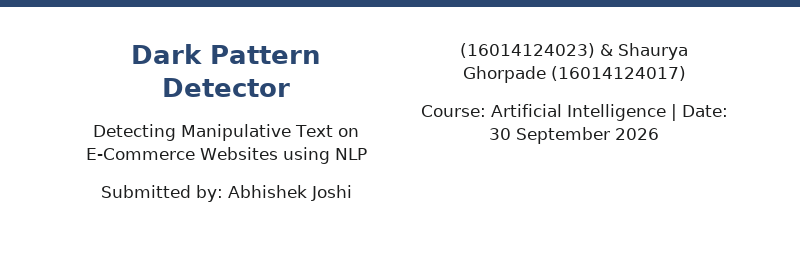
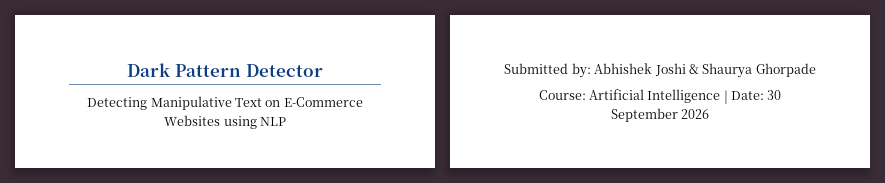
[460,43,595,58] (16014124023) -> (686, 69) none
[550,66,686,81] (16014124017) -> (816, 70) none

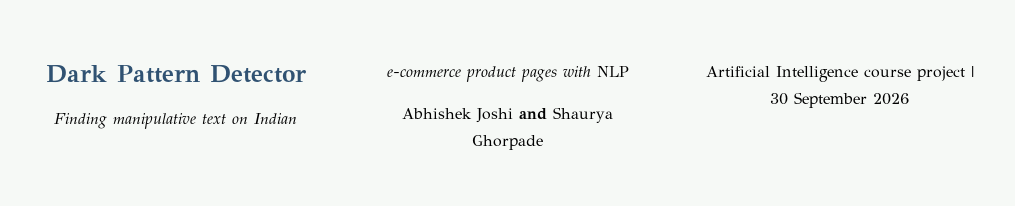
[87,96,363,110] [164,115,257,129] Detecting Manipulative Text on E-Commerce Websites using -> [54,113,297,129] [386,66,591,82] Finding manipulative text on Indian e-commerce product pages with
[504,63,591,78] Submitted by: -> (629, 71) none
[688,64,699,74] & -> [519,108,547,120] and
[538,90,586,100] Course: -> (543, 142) none
[723,90,765,104] | Date: -> [863,66,974,81] course project |

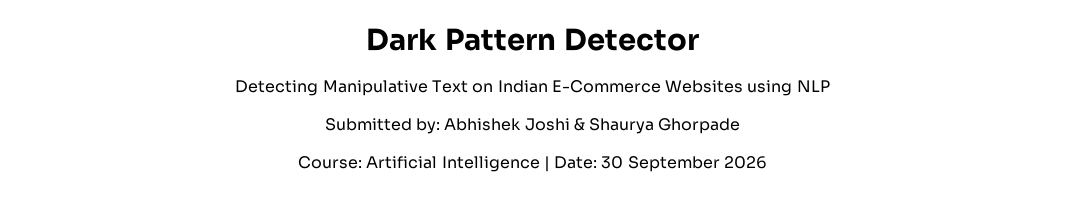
[54,113,297,129] [386,66,591,82] Finding manipulative text on Indian e-commerce product pages with -> [235,80,793,96] Detecting Manipulative Text on Indian E-Commerce Websites using
(629, 71) none -> [324,118,440,134] Submitted by:
[519,108,547,120] and -> [573,118,585,131] &
(543, 142) none -> [297,156,362,169] Course:
[863,66,974,81] course project | -> [543,156,598,172] | Date:

